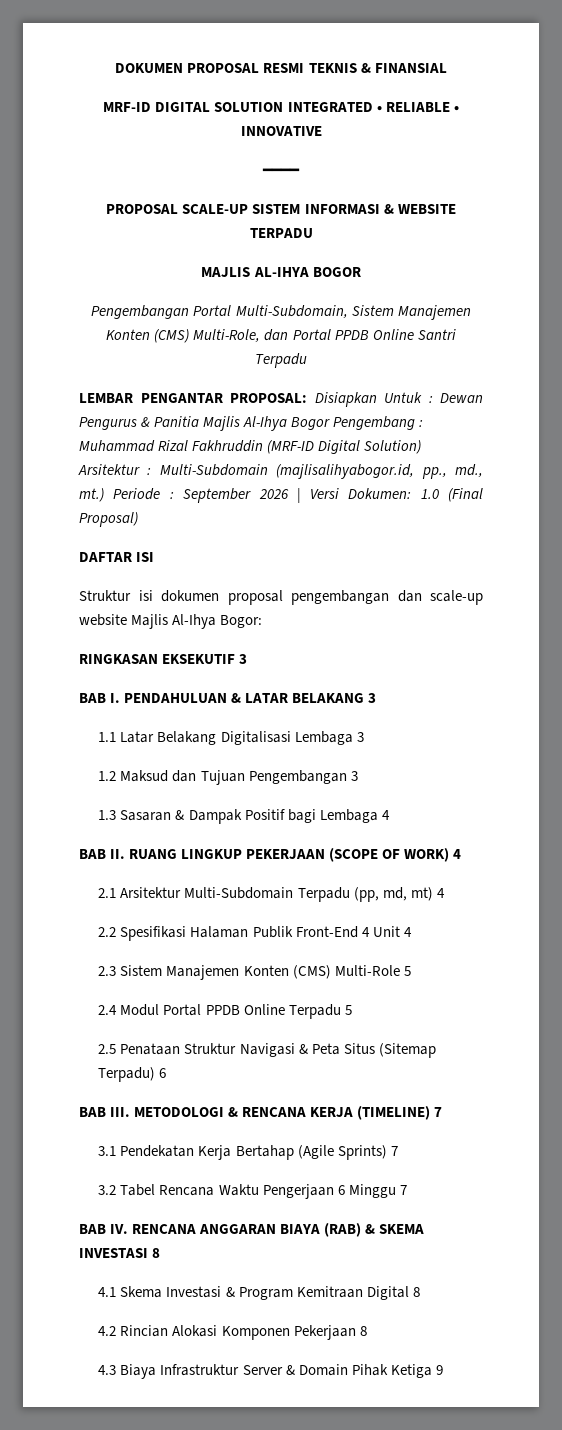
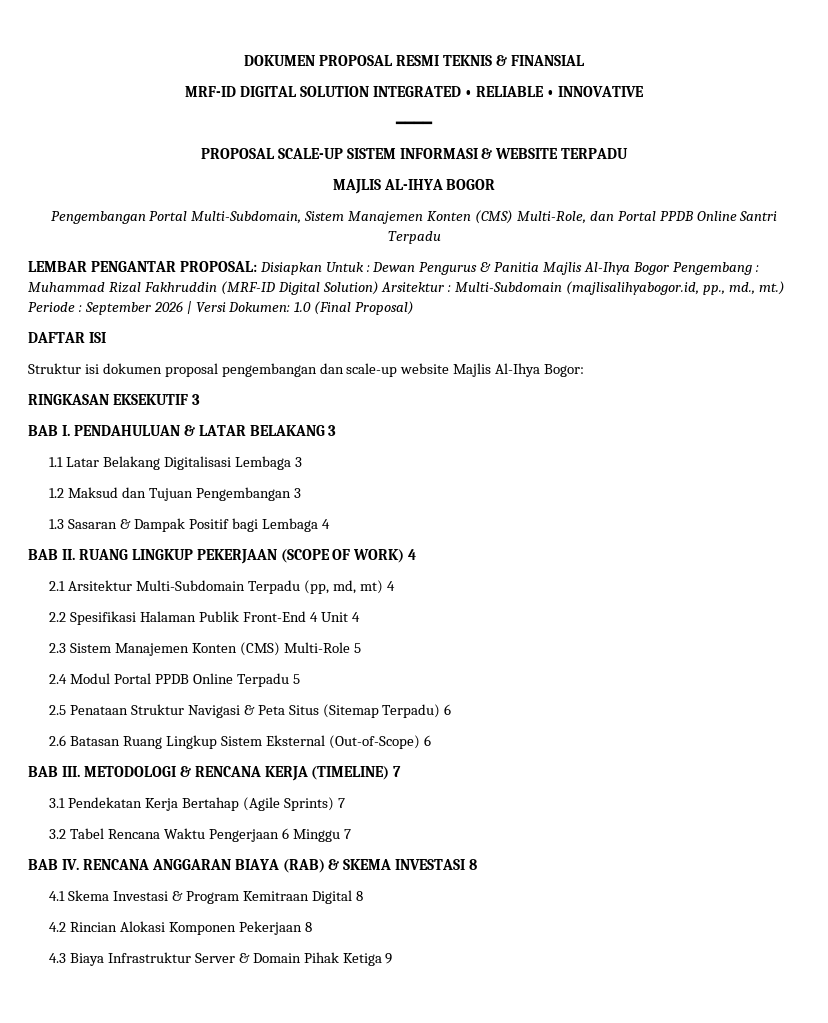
(167, 1073) none -> [49,735,431,749] // 2.6 Batasan Ruang Lingkup Sistem Eksternal (Out-of-Scope) 6

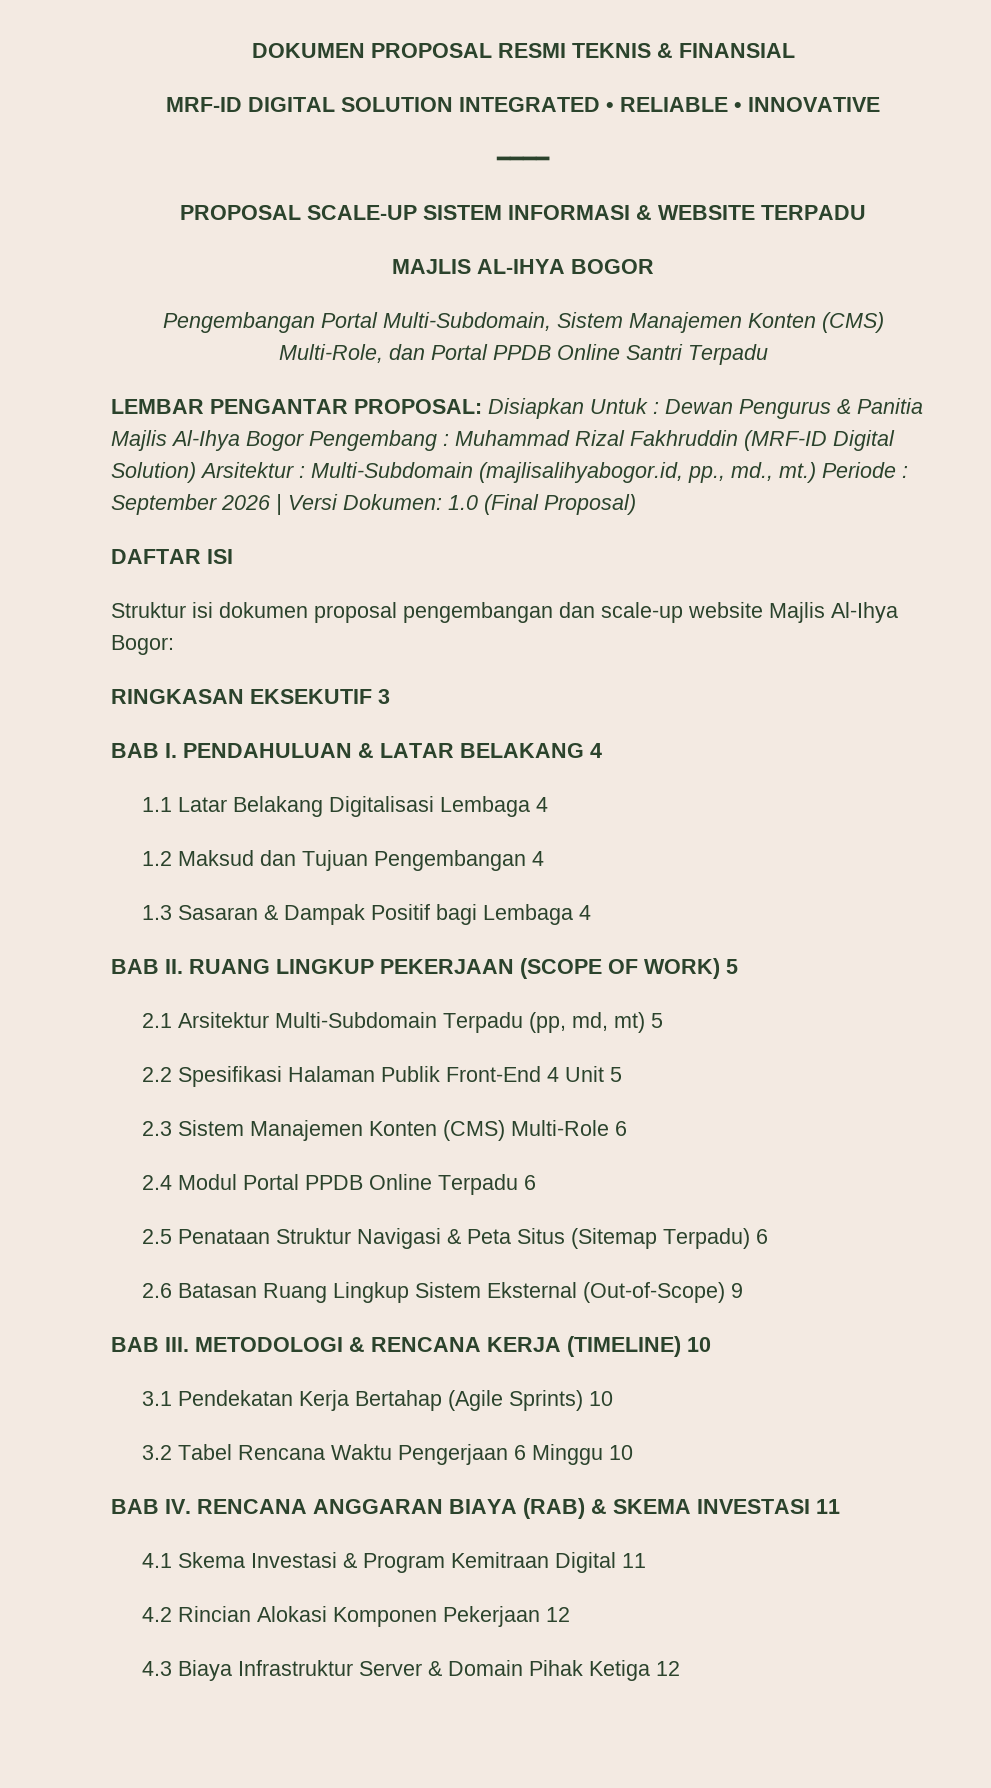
[328,425,337,436] 3 -> [590,743,602,758] 4
[294,457,302,467] 3 -> [536,797,549,812] 4
[293,488,301,498] 3 -> [532,851,545,866] 4
[408,549,417,560] 4 -> [726,959,738,974] 5
[386,581,395,591] 4 -> [651,1013,664,1028] 5
[351,612,360,622] 4 -> [610,1067,623,1082] 5
[353,643,361,653] 5 -> [615,1121,628,1136] 6
[292,674,300,684] 5 -> [524,1175,537,1190] 6
[423,735,431,746] 6 -> [731,1283,744,1298] 9
[393,766,402,777] 7 -> [687,1337,711,1352] 10
[337,798,345,808] 7 -> [589,1391,614,1406] 10
[343,829,351,839] 7 -> [609,1445,634,1460] 10
[469,859,478,870] 8 -> [816,1499,840,1514] 11
[355,891,363,901] 8 -> [622,1553,647,1568] 11
[304,922,312,932] 8 -> [546,1607,571,1622] 12
[385,953,393,964] 9 -> [656,1661,681,1676] 12

